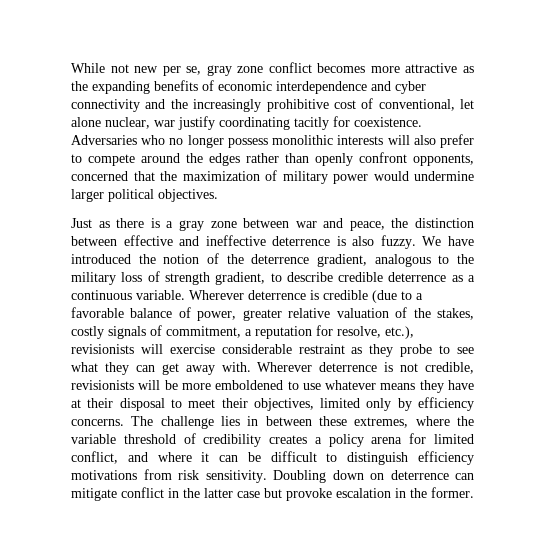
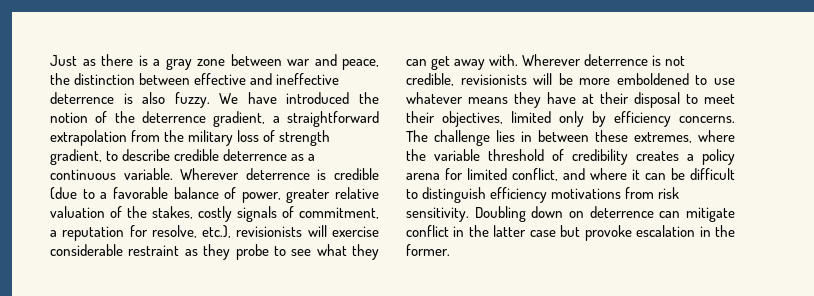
[71,62,474,76] [71,80,426,94] [71,98,474,112] [71,116,422,130] [71,134,475,148] [71,152,474,166] [71,170,474,184] [71,189,218,202] While not new per se, gray zone conflict becomes more attractive as the expanding benefits of economic interdependence and cyber connectivity and the increasingly prohibitive cost of conventional, let alone nuclear, war justify coordinating tacitly for coexistence. Adversaries who no longer possess monolithic interests will also prefer to compete around the edges rather than openly confront opponents, concerned that the maximization of military power would undermine larger political objectives. // -> (50, 60) none
[374,254,450,267] analogous to -> [272,111,379,127] [50,130,161,146] a straightforward extrapolation from

